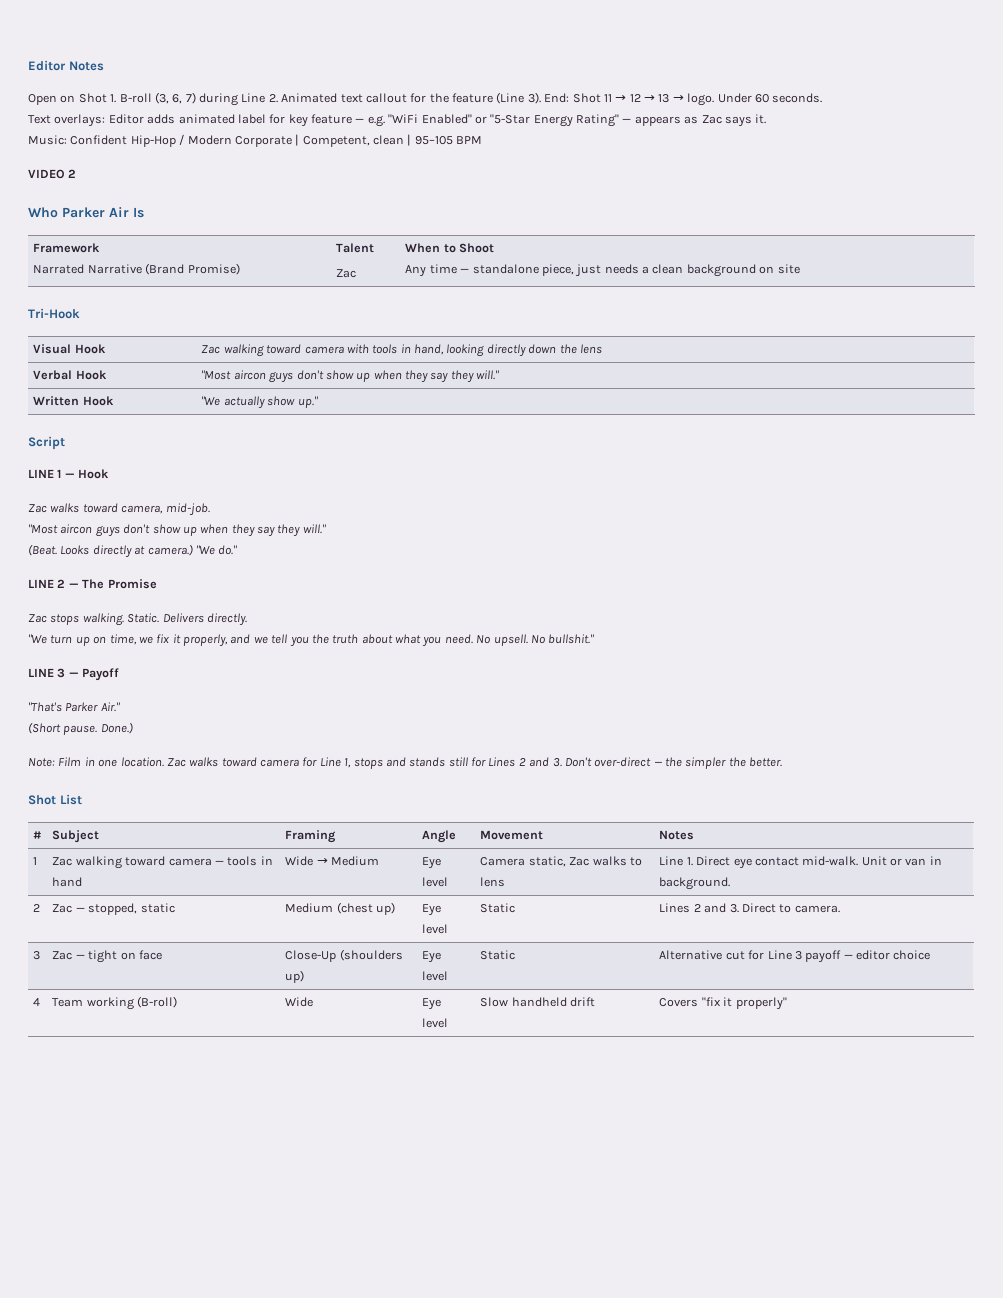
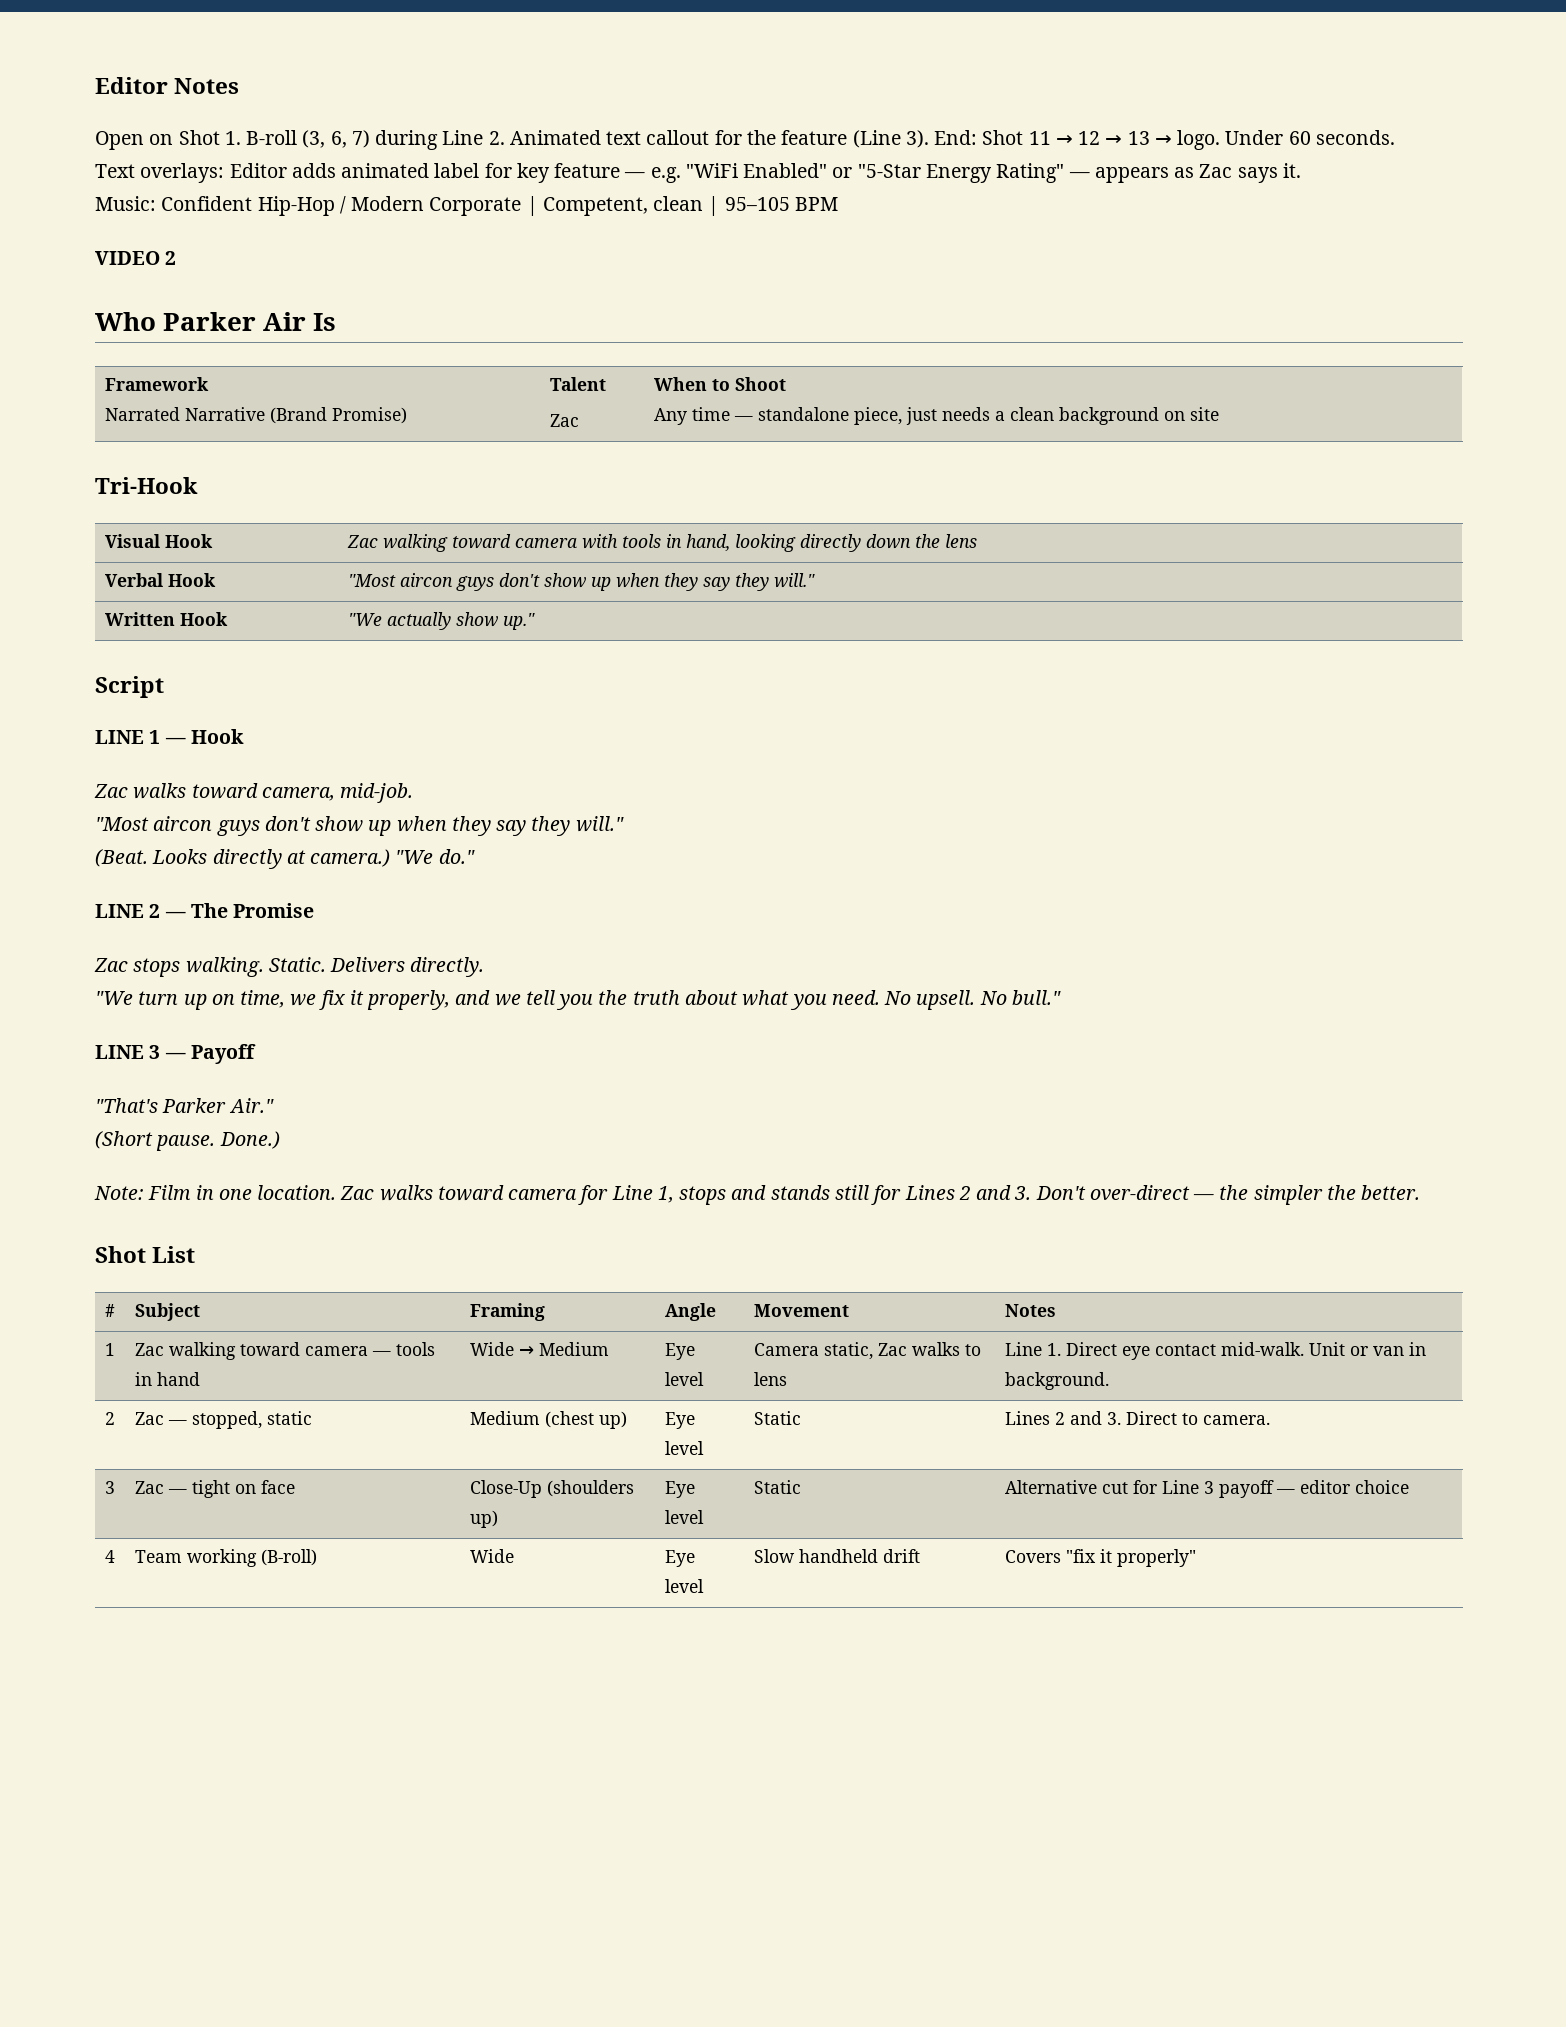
[548,634,595,644] bullshit." -> [1011,990,1061,1005] bull."

